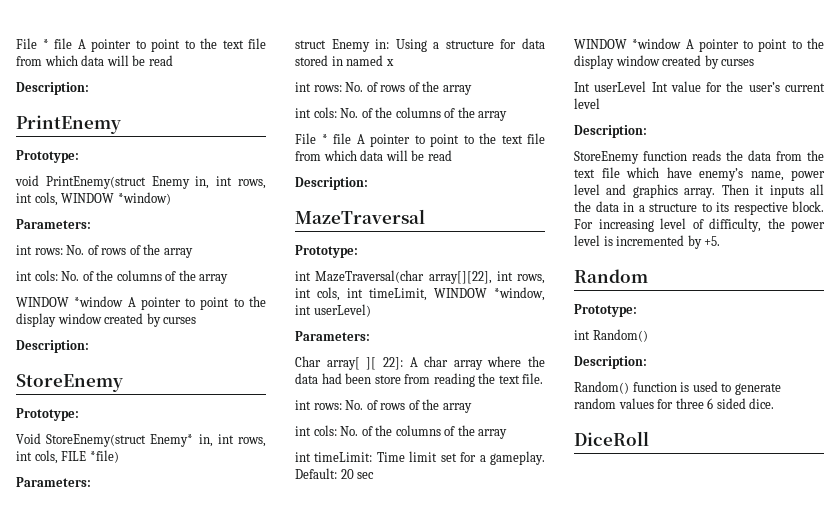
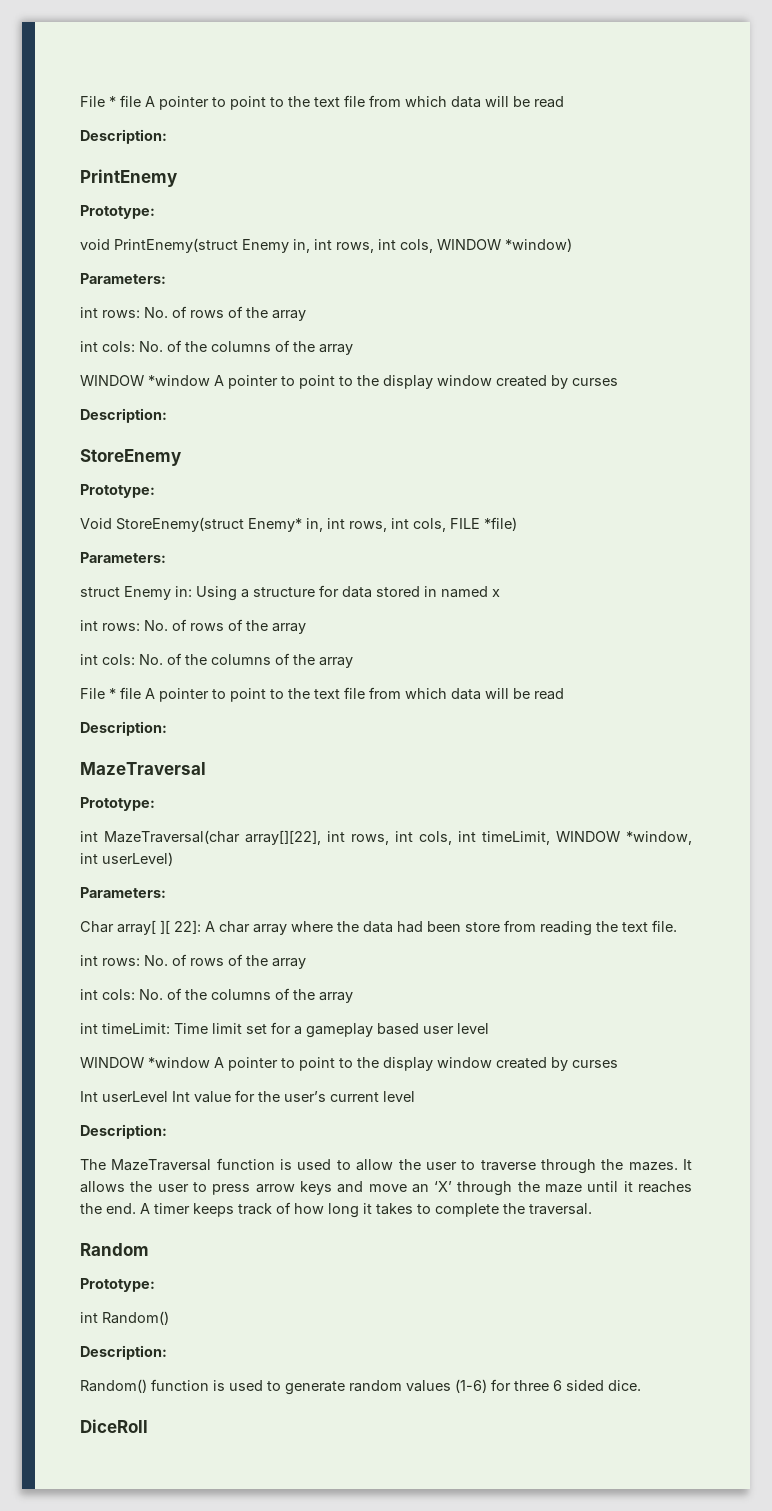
[489,451,545,465] [295,468,375,479] gameplay. Default: 20 sec -> [306,1023,489,1038] gameplay based user level
[574,150,824,164] [574,167,825,181] [574,184,824,198] [574,201,824,215] [574,218,825,232] [574,235,721,249] StoreEnemy function reads the data from the text file which have enemy’s name, power level and graphics array. Then it inputs all the data in a structure to its respective block. For increasing level of difficulty, the power level is incremented by +5. -> [80,1158,692,1174] [80,1181,692,1196] [80,1202,592,1218] The MazeTraversal function is used to allow the user to traverse through the mazes. It allows the user to press arrow keys and move an ‘X’ through the maze until it reaches the end. A timer keeps track of how long it takes to complete the traversal.
(654, 403) none -> [455,1379,487,1393] (1-6)

